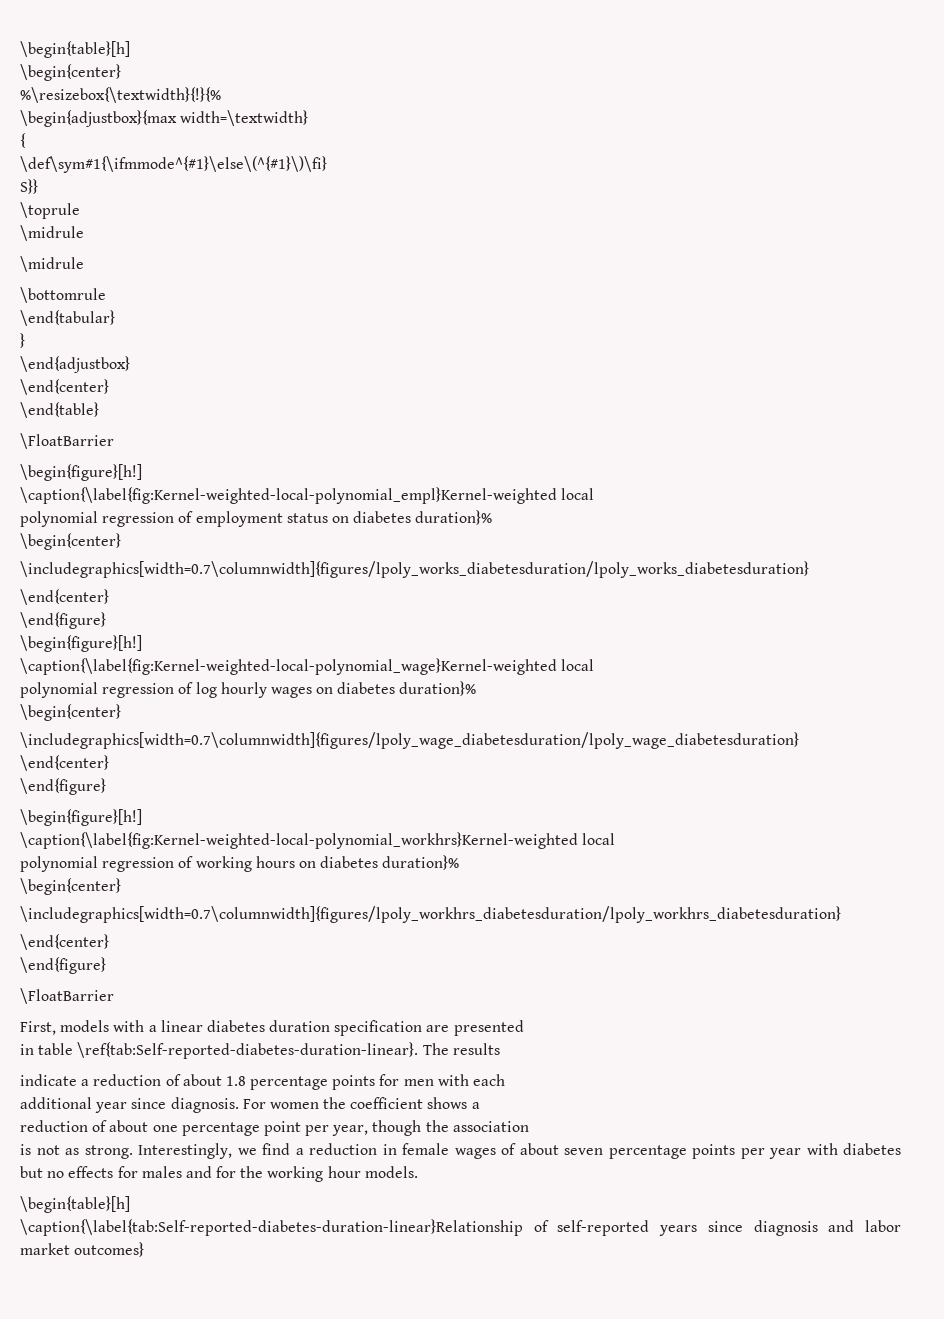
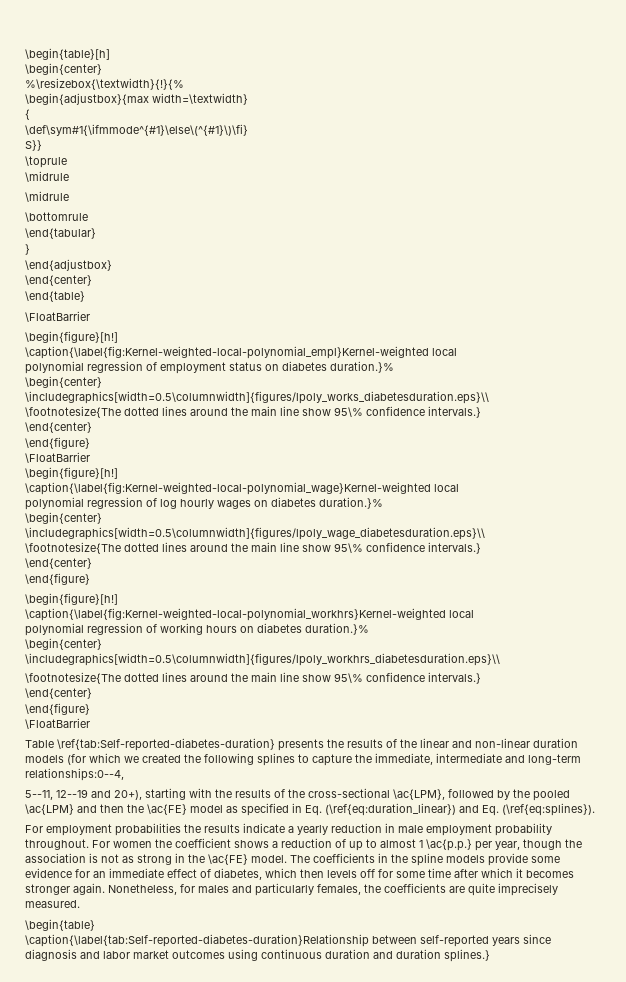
[415,510,493,525] [20,533,121,550] [20,561,809,578] [20,589,109,605] [20,612,106,629] duration}% // \begin{center} // \includegraphics[width=0.7\columnwidth]{figures/lpoly_works_diabetesduration/lpoly_works_diabetesduration} // \end{center} // \end{figure} -> [330,361,394,373] [25,376,102,388] [25,391,489,404] [25,406,481,418] [25,422,92,433] [25,437,90,449] [25,452,90,463] duration.}% // \begin{center} // \includegraphics[width=0.5\columnwidth]{figures/lpoly_works_diabetesduration.eps}\\ // \footnotesize{The dotted lines around the main line show 95\% confidence intervals.} // \end{center} // \end{figure} // \FloatBarrier
[399,681,477,696] [20,704,121,721] [20,732,799,749] duration}% // \begin{center} // \includegraphics[width=0.7\columnwidth]{figures/lpoly_wage_diabetesduration/lpoly_wage_diabetesduration} -> [319,497,383,509] [25,512,102,524] [25,527,485,540] [25,542,481,554] duration.}% // \begin{center} // \includegraphics[width=0.5\columnwidth]{figures/lpoly_wage_diabetesduration.eps}\\ // \footnotesize{The dotted lines around the main line show 95\% confidence intervals.}
[382,855,460,870] [20,878,121,895] [20,906,841,923] [20,934,109,950] [20,957,106,974] [20,988,114,1004] [20,1020,524,1036] [20,1042,500,1059] duration}% // \begin{center} // \includegraphics[width=0.7\columnwidth]{figures/lpoly_workhrs_diabetesduration/lpoly_workhrs_diabetesduration} // \end{center} // \end{figure} // \FloatBarrier // First, models with a linear diabetes duration specification are presented // in table \ref{tab:Self-reported-diabetes-duration-linear}. The results // -> [305,623,369,635] [25,638,102,650] [25,653,500,666] [25,672,481,684] [25,688,92,699] [25,703,90,715] [25,718,90,729] [25,738,578,751] [25,753,581,766] [25,768,124,781] [25,788,570,801] [25,803,595,816] [25,823,240,836] duration.}% // \begin{center} // \includegraphics[width=0.5\columnwidth]{figures/lpoly_workhrs_diabetesduration.eps}\\ // \footnotesize{The dotted lines around the main line show 95\% confidence intervals.} // \end{center} // \end{figure} // \FloatBarrier // Table \ref{tab:Self-reported-diabetes-duration} presents the results of the linear and non-linear duration models (for which we created the following splines to capture the immediate, intermediate and long-term relationships:0--4, // 5--11, 12--19 and 20+), starting with the results of the cross-sectional \ac{LPM}, followed by the pooled \ac{LPM} and then the \ac{FE} model as specified in Eq. (\ref{eq:duration_linear}) and Eq. (\ref{eq:splines}). // For employment probabilities the results
[93,1074,506,1090] [20,1097,239,1113] reduction of about 1.8 percentage points for men with each // additional year since diagnosis. -> [297,823,552,836] [25,839,89,850] yearly reduction in male employment probability throughout.
[20,1120,301,1136] // reduction of about one percentage point -> [281,838,472,851] reduction of up to almost 1 \ac{p.p.}
(529, 1126) // -> (86, 858) none
[84,1143,901,1159] [20,1166,418,1182] [20,1196,130,1213] [20,1219,549,1236] strong. Interestingly, we find a reduction in female wages of about seven percentage points per year with diabetes but no effects for males and for the working hour models. // \begin{table}[h] // \caption{\label{tab:Self-reported-diabetes-duration-linear}Relationship of -> [137,853,560,866] [25,868,574,880] [25,883,558,896] [25,900,80,908] [25,919,95,931] [25,934,417,947] strong in the \ac{FE} model. The coefficients in the spline models provide some evidence for an immediate effect of diabetes, which then levels off for some time after which it becomes stronger again. Nonetheless, for males and particularly females, the coefficients are quite imprecisely measured. // \begin{table} // \caption{\label{tab:Self-reported-diabetes-duration}Relationship between
[74,1242,145,1257] outcomes} -> [172,949,490,962] outcomes using continuous duration and duration splines.}

